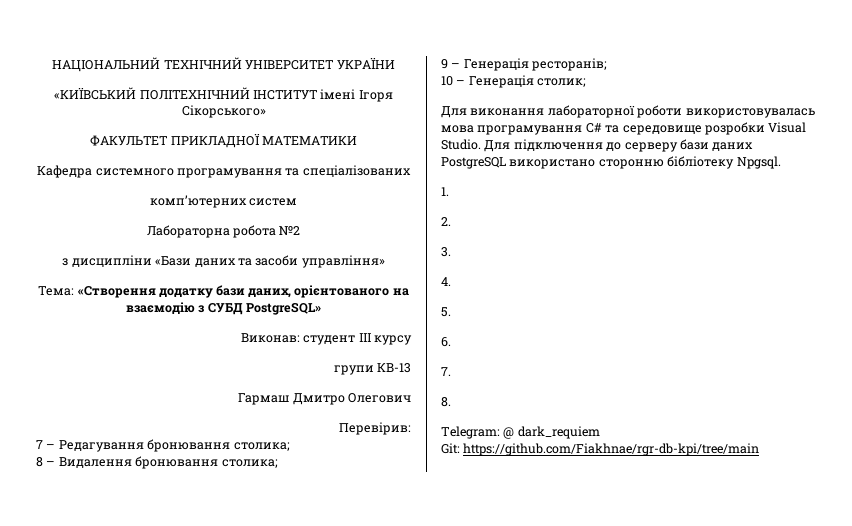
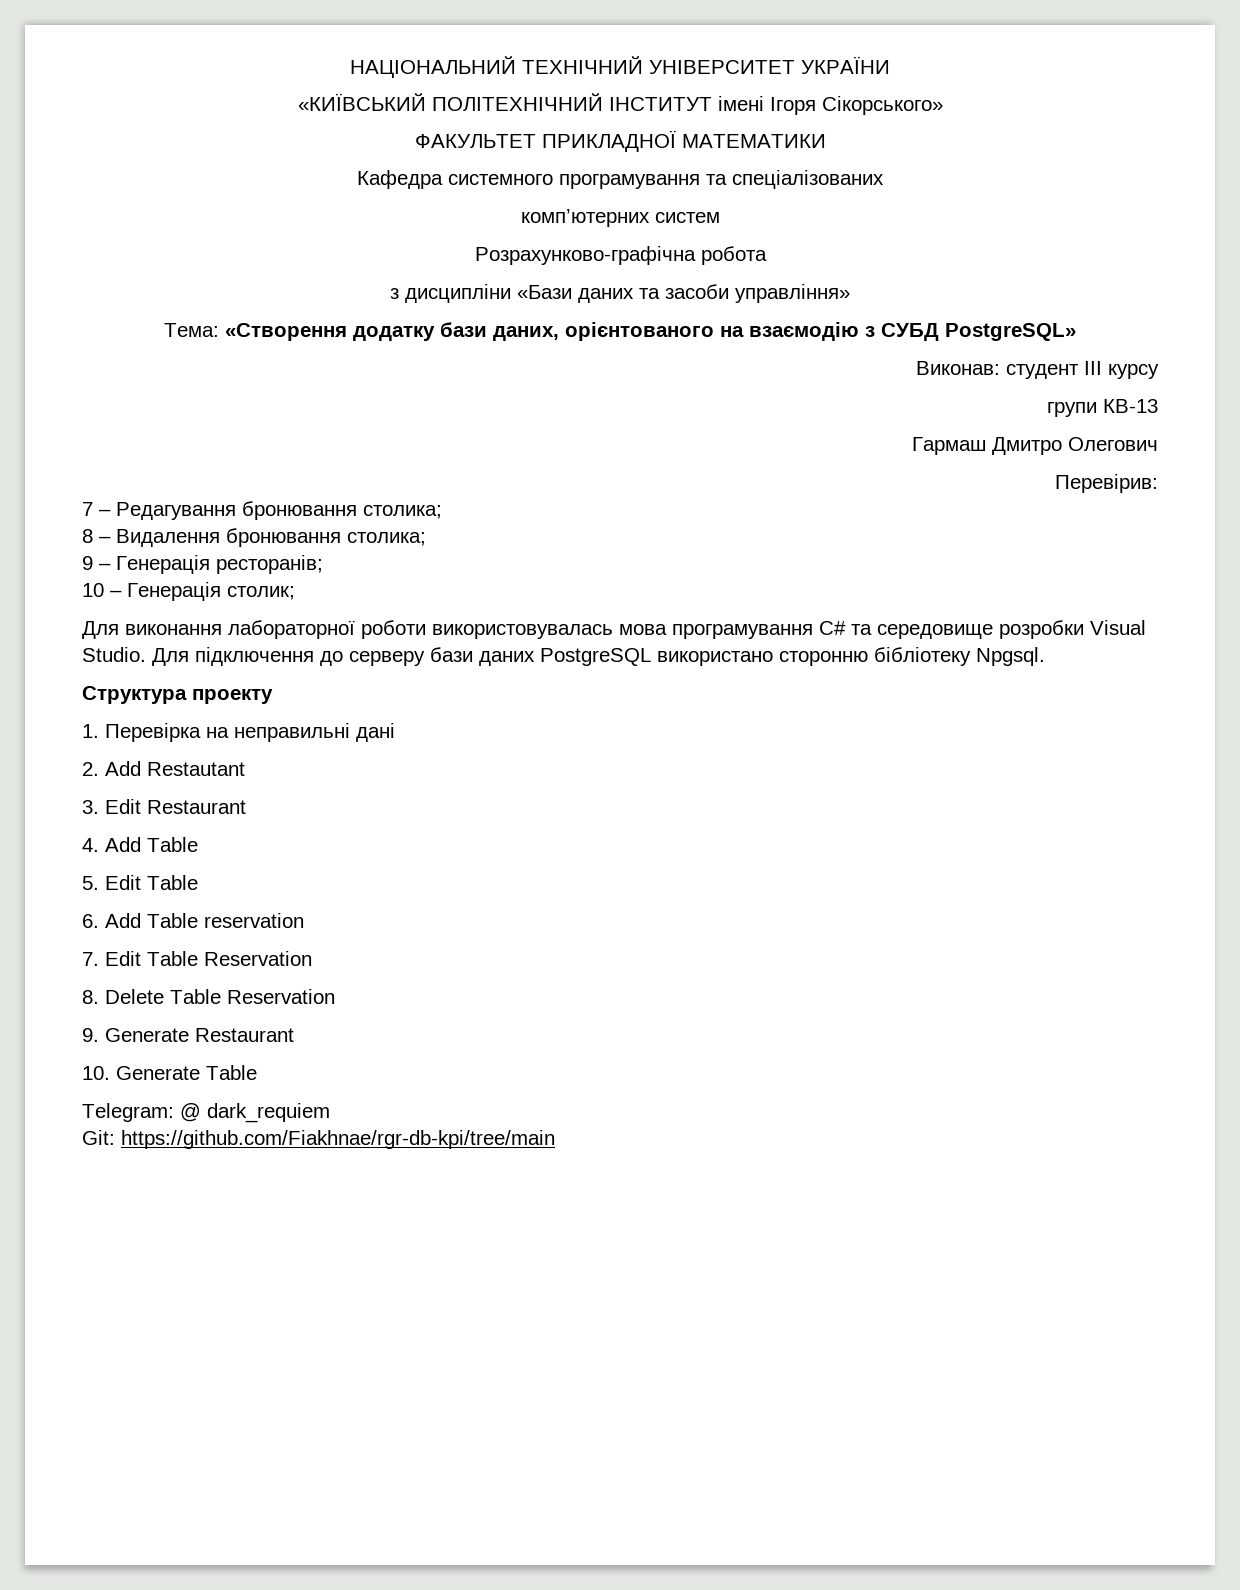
[146,225,230,238] Лабораторна -> [474,246,696,265] Розрахунково-графічна
[279,226,301,235] №2 -> (767, 255) none
(781, 162) none -> [82,686,273,704] // Структура проекту
(449, 191) none -> [105,723,395,742] Перевірка на неправильні дані
(451, 221) none -> [105,761,245,776] Add Restautant
(451, 252) none -> [105,799,246,814] Edit Restaurant
(451, 281) none -> [105,837,198,852] Add Table
(451, 312) none -> [105,875,198,890] Edit Table
[441,367,451,376] [441,397,451,407] // 7. // 8. -> [105,913,304,928] [82,951,312,966] [82,989,335,1004] [82,1028,294,1042] [82,1065,257,1080] Add Table reservation // 7. Edit Table Reservation // 8. Delete Table Reservation // 9. Generate Restaurant // 10. Generate Table

